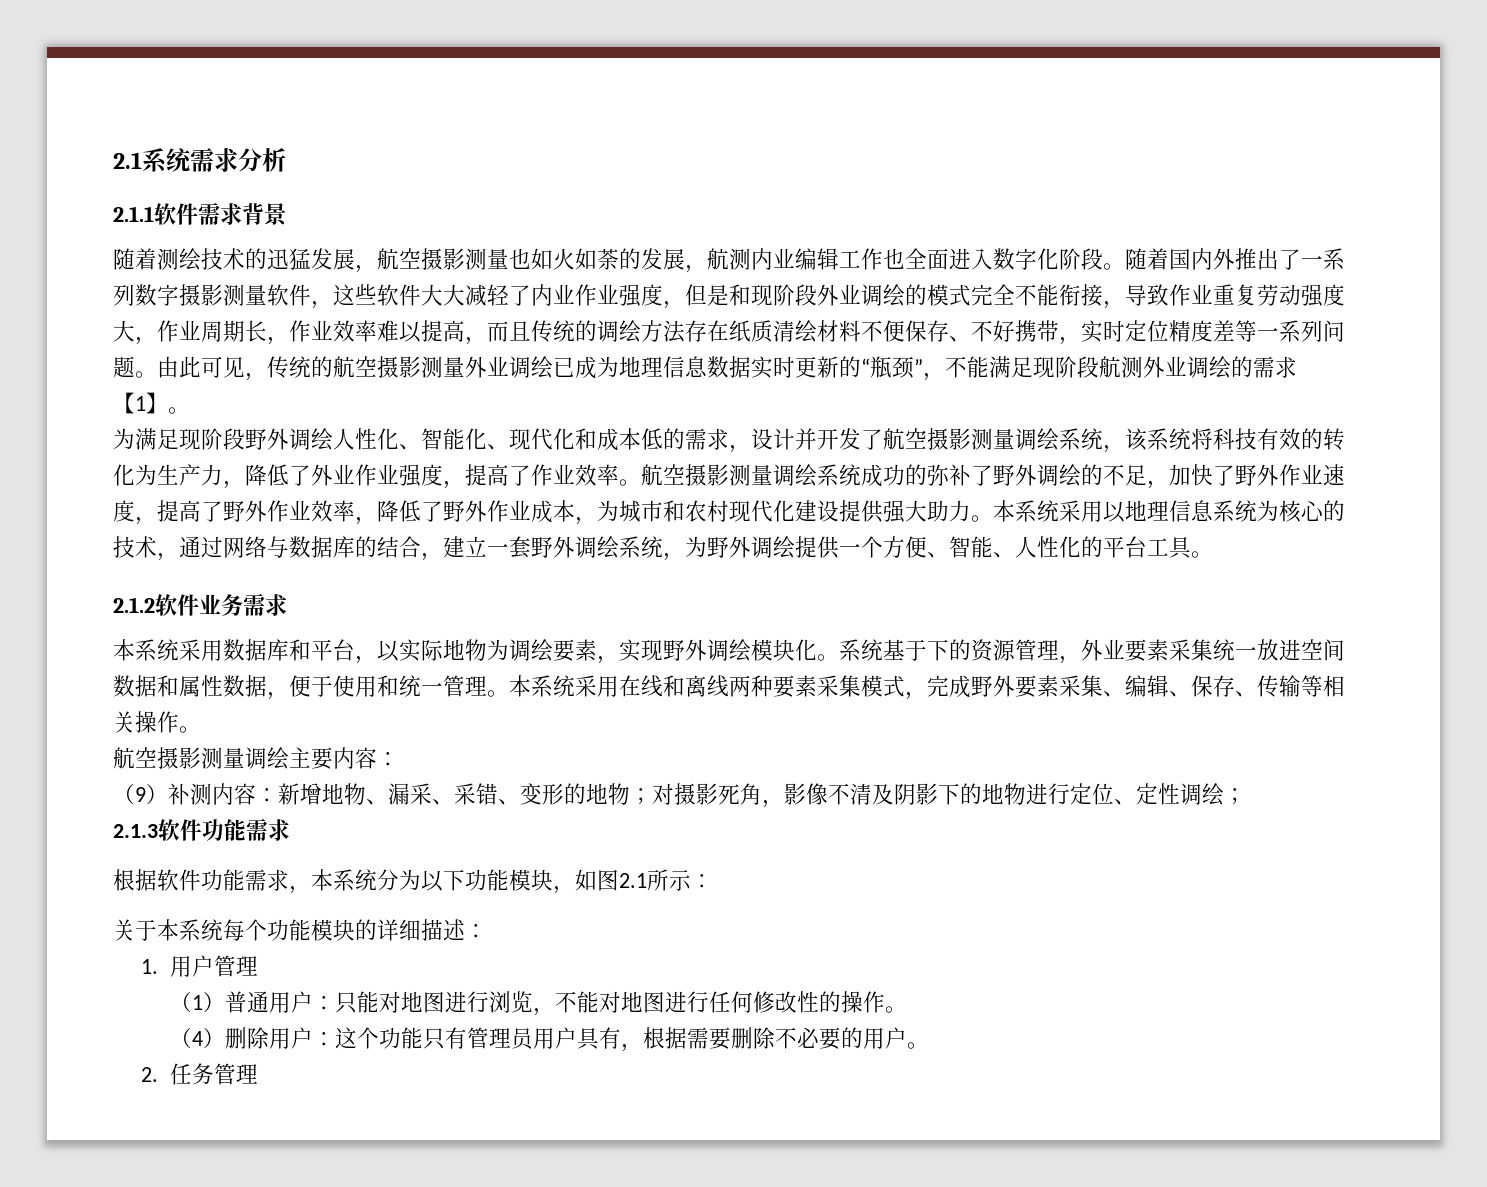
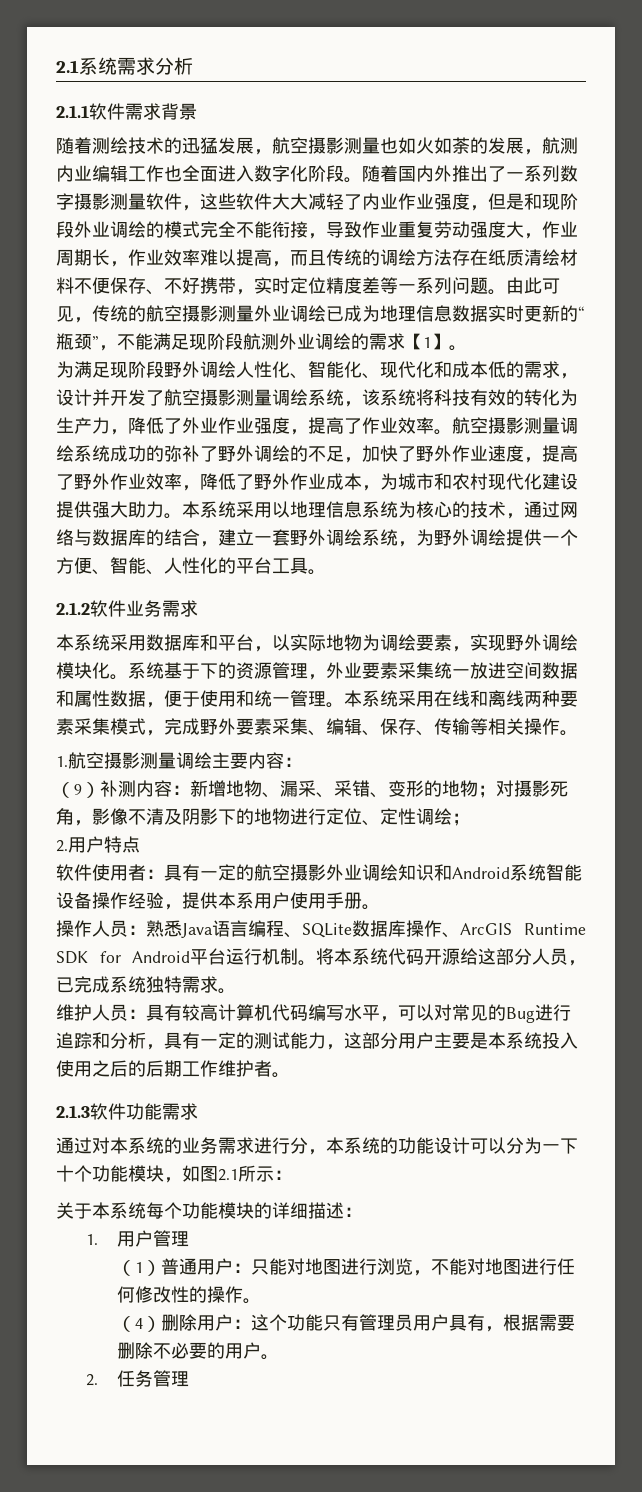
(201, 729) none -> [56,756,68,767] 1.
[113,818,290,841] [113,869,465,894] 2.1.3软件功能需求 // 根据软件功能需求，本系统分为以下 -> [56,836,140,853] [56,864,582,881] [56,892,380,910] [56,920,586,938] [56,948,586,966] [56,976,236,994] [56,1004,571,1023] [56,1032,578,1050] [56,1060,290,1078] [56,1103,198,1120] [56,1137,578,1155] [56,1165,92,1182] 2.用户特点 // 软件使用者：具有一定的航空摄影外业调绘知识和Android系统智能设备操作经验，提供本系用户使用手册。 // 操作人员：熟悉Java语言编程、SQLite数据库操作、ArcGIS Runtime SDK for Android平台运行机制。将本系统代码开源给这部分人员，已完成系统独特需求。 // 维护人员：具有较高计算机代码编写水平，可以对常见的Bug进行追踪和分析，具有一定的测试能力，这部分用户主要是本系统投入使用之后的后期工作维护者。 // 2.1.3软件功能需求 // 通过对本系统的业务需求进行分，本系统的功能设计可以分为一下十个

